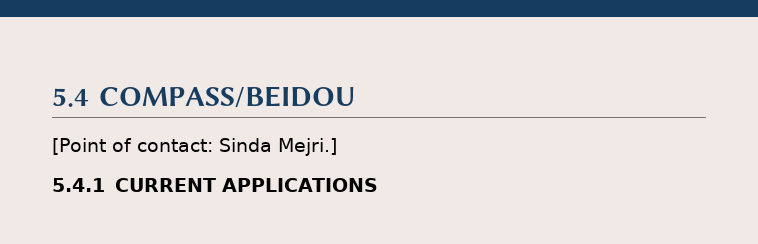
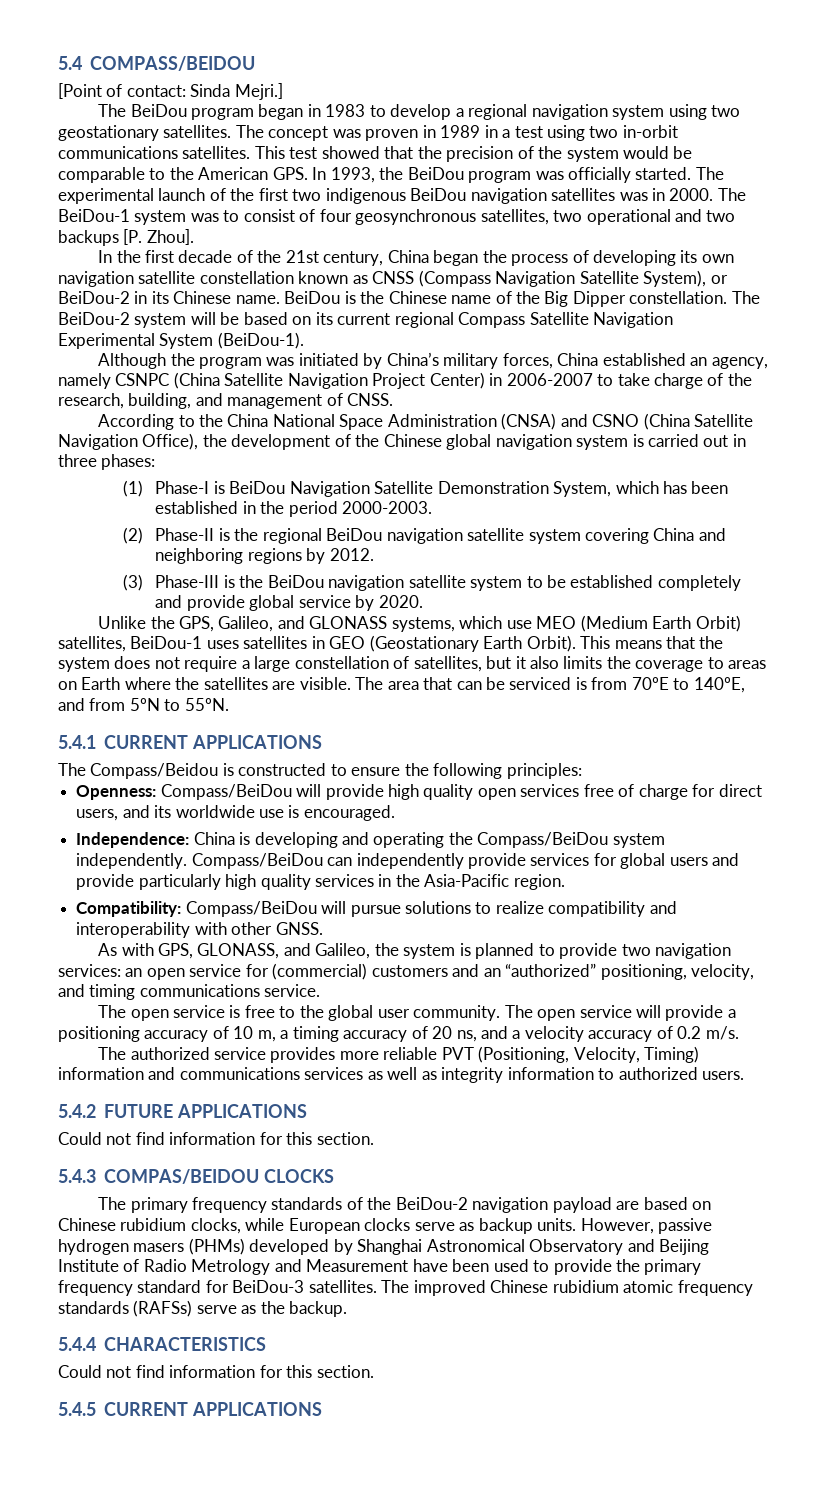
[52,178,105,192] 5.4.1 -> [98,104,741,120] [58,125,678,141] [58,146,693,162] [58,167,724,183] [58,188,746,204] [58,209,736,225] [58,229,194,246] [98,250,734,266] [58,270,728,287] [58,291,760,307] [58,312,674,328] [58,332,304,349] [98,352,768,369] [58,372,752,389] [58,393,394,409] [98,413,754,430] [58,433,746,450] [58,454,156,470] [122,480,729,497] [155,501,433,517] [122,527,726,544] [155,548,374,564] [122,574,741,591] [155,595,423,611] [98,615,741,632] [58,635,724,652] [58,656,767,672] [58,677,745,693] [58,698,229,711] [58,735,322,749] [58,763,582,779] [76,784,762,800] [76,805,395,821] [76,832,665,848] [76,853,740,869] [76,874,565,890] [76,901,677,917] [76,922,323,938] [98,943,732,959] [58,963,755,980] [58,984,321,1000] [98,1005,736,1021] [58,1026,739,1042] [98,1046,700,1063] [58,1067,745,1083] [58,1104,307,1118] [58,1132,374,1145] [58,1169,334,1184] [98,1197,712,1213] [58,1218,713,1234] [58,1238,710,1255] [58,1259,702,1275] [58,1280,753,1296] [58,1300,348,1317] [58,1337,267,1351] [58,1365,374,1378] [58,1402,96,1416] The BeiDou program began in 1983 to develop a regional navigation system using two geostationary satellites. The concept was proven in 1989 in a test using two in-orbit communications satellites. This test showed that the precision of the system would be comparable to the American GPS. In 1993, the BeiDou program was officially started. The experimental launch of the first two indigenous BeiDou navigation satellites was in 2000. The BeiDou-1 system was to consist of four geosynchronous satellites, two operational and two backups [P. Zhou]. // In the first decade of the 21st century, China began the process of developing its own navigation satellite constellation known as CNSS (Compass Navigation Satellite System), or BeiDou-2 in its Chinese name. BeiDou is the Chinese name of the Big Dipper constellation. The BeiDou-2 system will be based on its current regional Compass Satellite Navigation Experimental System (BeiDou-1). // Although the program was initiated by China’s military forces, China established an agency, namely CSNPC (China Satellite Navigation Project Center) in 2006-2007 to take charge of the research, building, and management of CNSS. // According to the China National Space Administration (CNSA) and CSNO (China Satellite Navigation Office), the development of the Chinese global navigation system is carried out in three phases: // (1) Phase-I is BeiDou Navigation Satellite Demonstration System, which has been established in the period 2000-2003. // (2) Phase-II is the regional BeiDou navigation satellite system covering China and neighboring regions by 2012. // (3) Phase-III is the BeiDou navigation satellite system to be established completely and provide global service by 2020. // Unlike the GPS, Galileo, and GLONASS systems, which use MEO (Medium Earth Orbit) satellites, BeiDou-1 uses satellites in GEO (Geostationary Earth Orbit). This means that the system does not require a large constellation of satellites, but it also limits the coverage to areas on Earth where the satellites are visible. The area that can be serviced is from 70ºE to 140ºE, and from 5ºN to 55ºN. // 5.4.1 CURRENT APPLICATIONS // The Compass/Beidou is constructed to ensure the following principles: // Openness: Compass/BeiDou will provide high quality open services free of charge for direct users, and its worldwide use is encouraged. // Independence: China is developing and operating the Compass/BeiDou system independently. Compass/BeiDou can independently provide services for global users and provide particularly high quality services in the Asia-Pacific region. // Compatibility: Compass/BeiDou will pursue solutions to realize compatibility and interoperability with other GNSS. // As with GPS, GLONASS, and Galileo, the system is planned to provide two navigation services: an open service for (commercial) customers and an “authorized” positioning, velocity, and timing communications service. // The open service is free to the global user community. The open service will provide a positioning accuracy of 10 m, a timing accuracy of 20 ns, and a velocity accuracy of 0.2 m/s. // The authorized service provides more reliable PVT (Positioning, Velocity, Timing) information and communications services as well as integrity information to authorized users. // 5.4.2 FUTURE APPLICATIONS // Could not find information for this section. // 5.4.3 COMPAS/BEIDOU CLOCKS // The primary frequency standards of the BeiDou-2 navigation payload are based on Chinese rubidium clocks, while European clocks serve as backup units. However, passive hydrogen masers (PHMs) developed by Shanghai Astronomical Observatory and Beijing Institute of Radio Metrology and Measurement have been used to provide the primary frequency standard for BeiDou-3 satellites. The improved Chinese rubidium atomic frequency standards (RAFSs) serve as the backup. // 5.4.4 CHARACTERISTICS // Could not find information for this section. // 5.4.5

